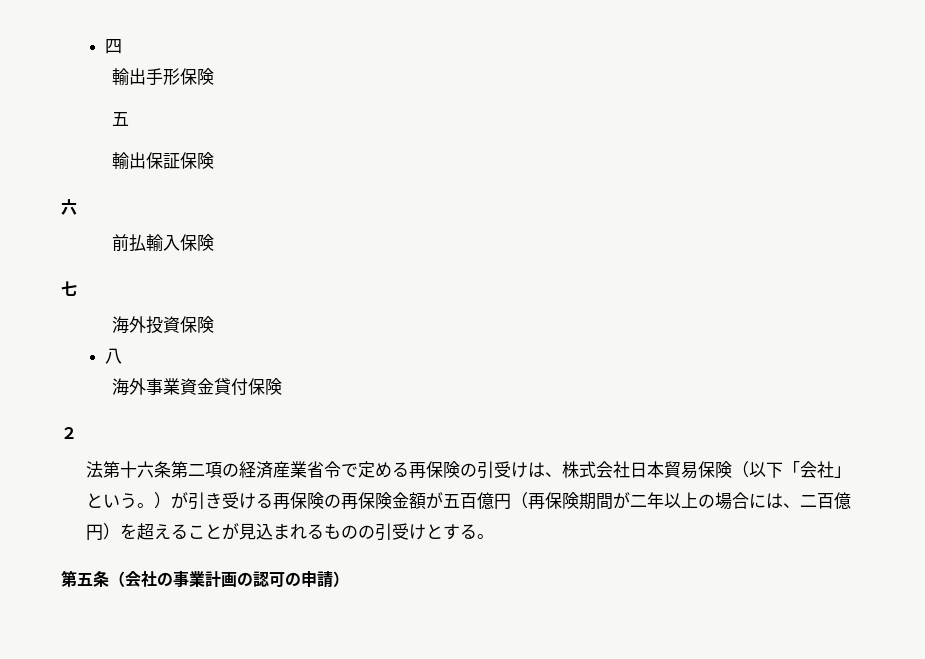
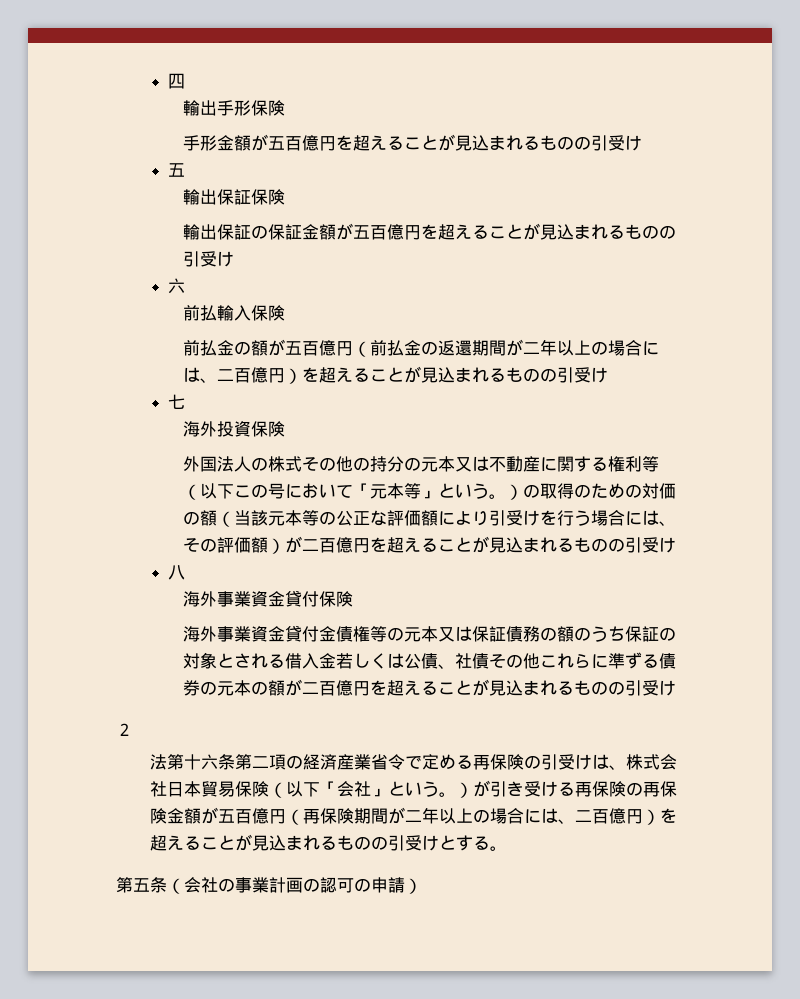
[111,112,129,126] [111,152,214,169] [61,199,77,215] [111,234,214,252] [61,281,77,296] [111,316,214,334] 五 // 輸出保証保険 // 六 // 前払輸入保険 // 七 // 海外投資保険 -> [183,134,643,151] [168,163,186,177] [183,189,286,205] [183,223,677,240] [183,251,235,267] [168,278,186,294] [183,305,286,321] [183,339,660,357] [183,366,609,384] [168,394,186,409] [183,421,286,437] [183,456,660,472] [183,483,677,500] [183,510,677,527] [183,536,677,554] 手形金額が五百億円を超えることが見込まれるものの引受け // 五 // 輸出保証保険 // 輸出保証の保証金額が五百億円を超えることが見込まれるものの引受け // 六 // 前払輸入保険 // 前払金の額が五百億円（前払金の返還期間が二年以上の場合には、二百億円）を超えることが見込まれるものの引受け // 七 // 海外投資保険 // 外国法人の株式その他の持分の元本又は不動産に関する権利等（以下この号において「元本等」という。）の取得のための対価の額（当該元本等の公正な評価額により引受けを行う場合には、その評価額）が二百億円を超えることが見込まれるものの引受け
(282, 386) none -> [183,625,677,642] [183,652,677,669] [183,679,677,696] // 海外事業資金貸付金債権等の元本又は保証債務の額のうち保証の対象とされる借入金若しくは公債、社債その他これらに準ずる債券の元本の額が二百億円を超えることが見込まれるものの引受け

